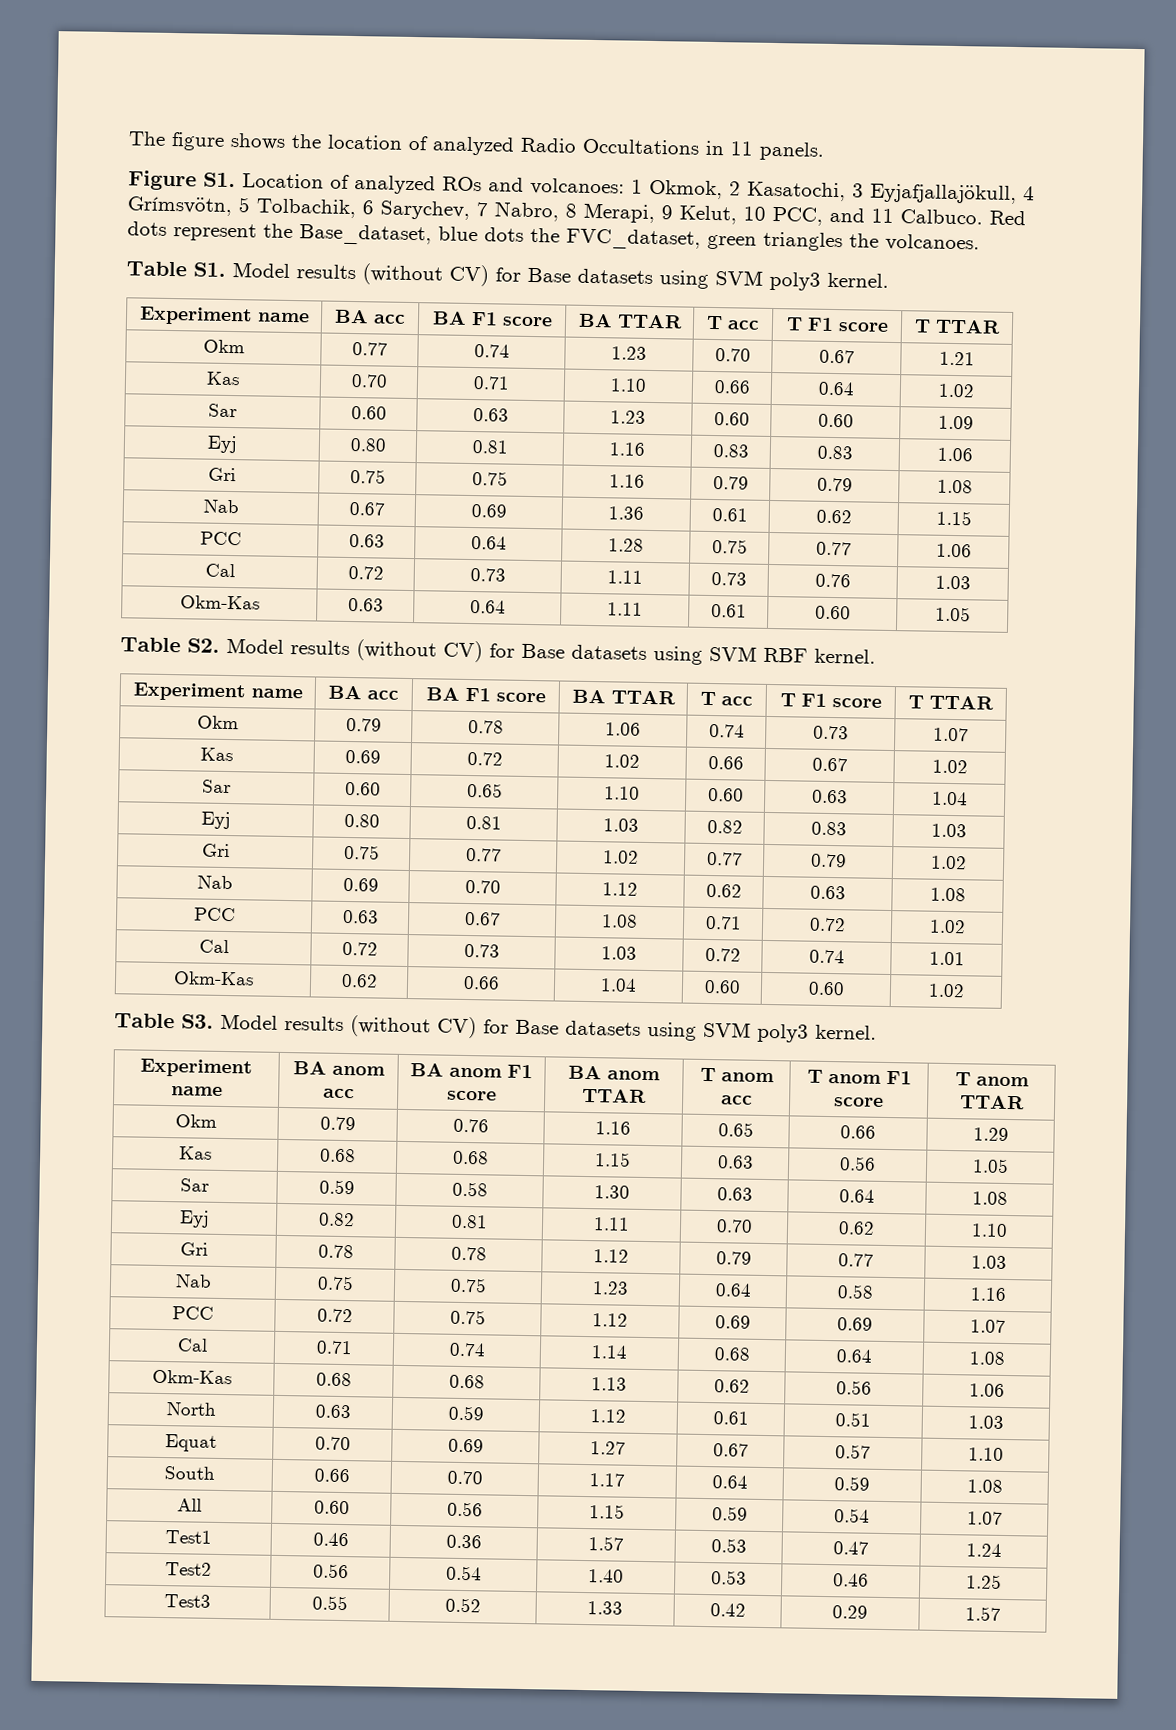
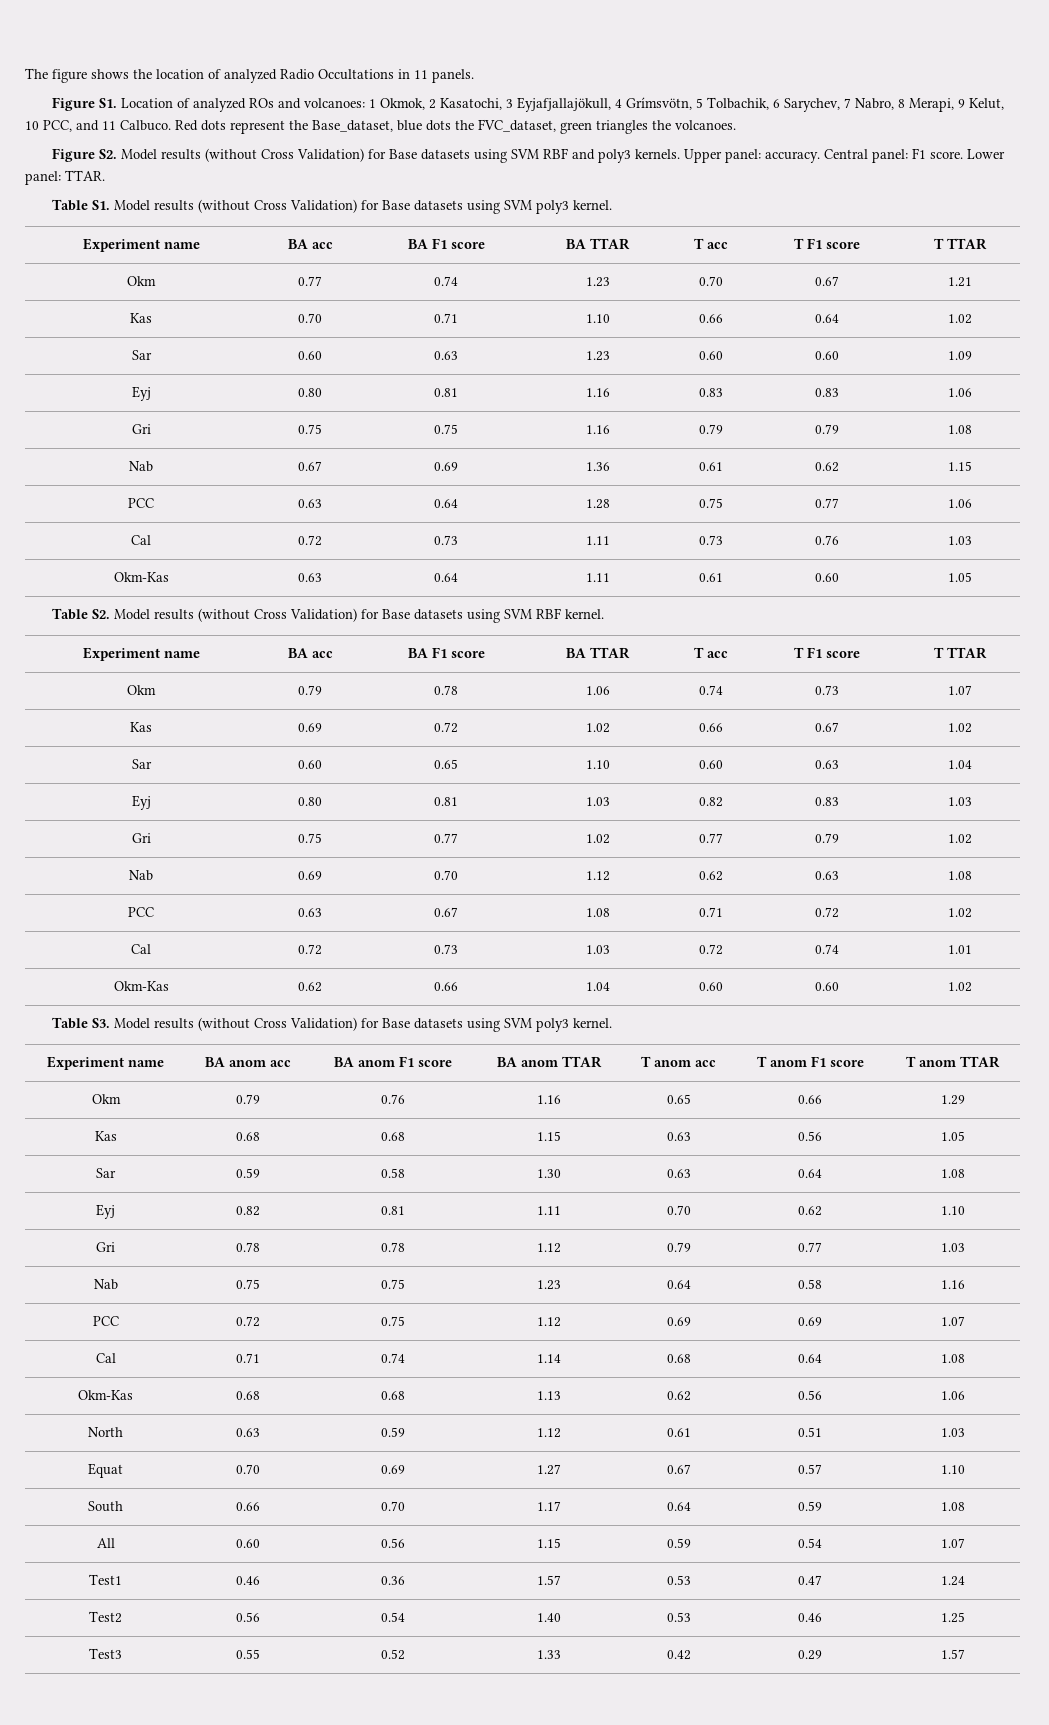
(980, 242) none -> [51,148,1005,163] [25,170,105,185] // Figure S2. Model results (without Cross Validation) for Base datasets using SVM RBF and poly3 kernels. Upper panel: accuracy. Central panel: F1 score. Lower panel: TTAR.
[449,264,489,287] CV) -> [253,199,357,213] Cross Validation)
[443,640,483,663] CV) -> [253,608,357,622] Cross Validation)
[437,1016,477,1039] CV) -> [253,1017,357,1031] Cross Validation)

